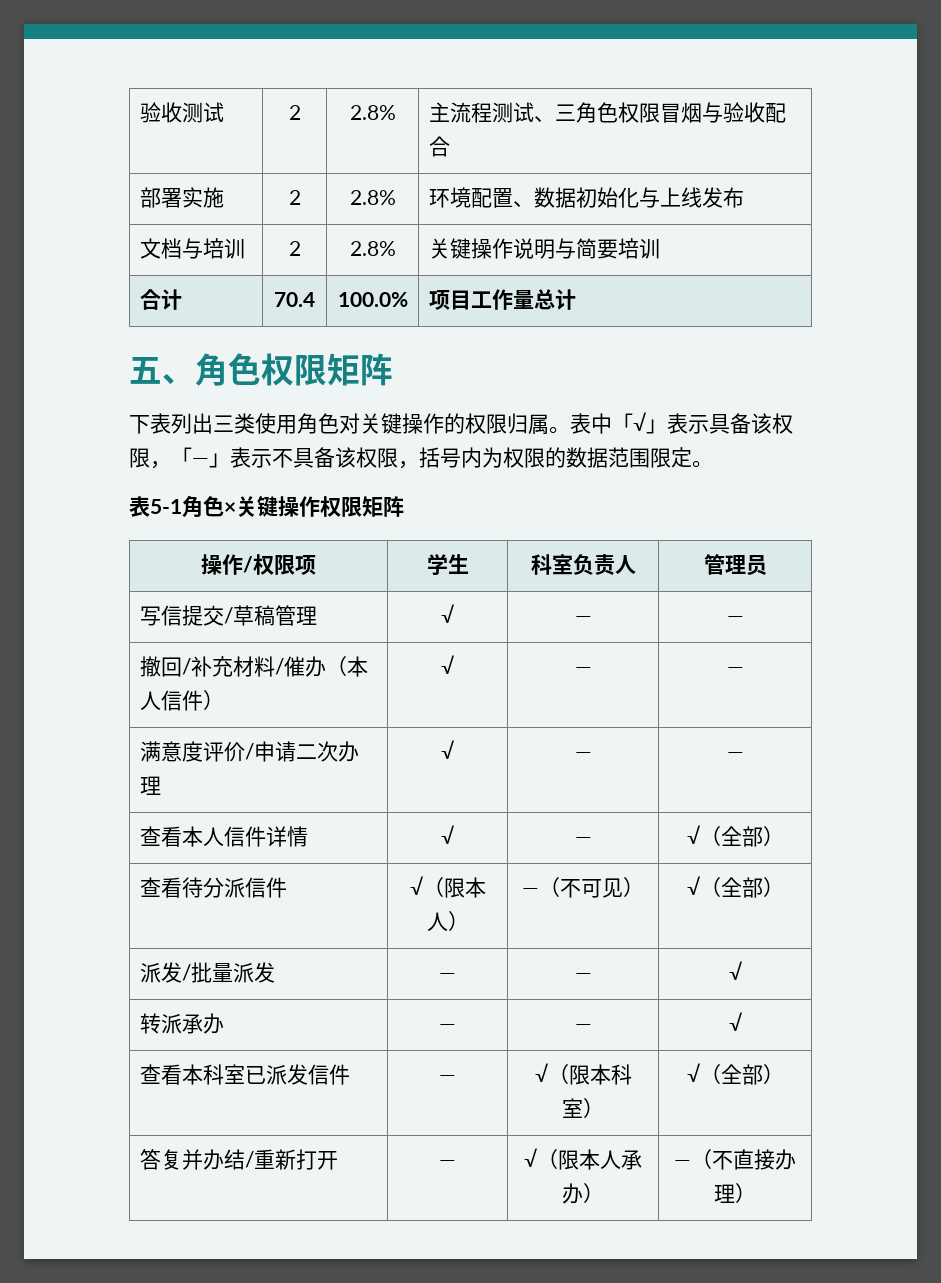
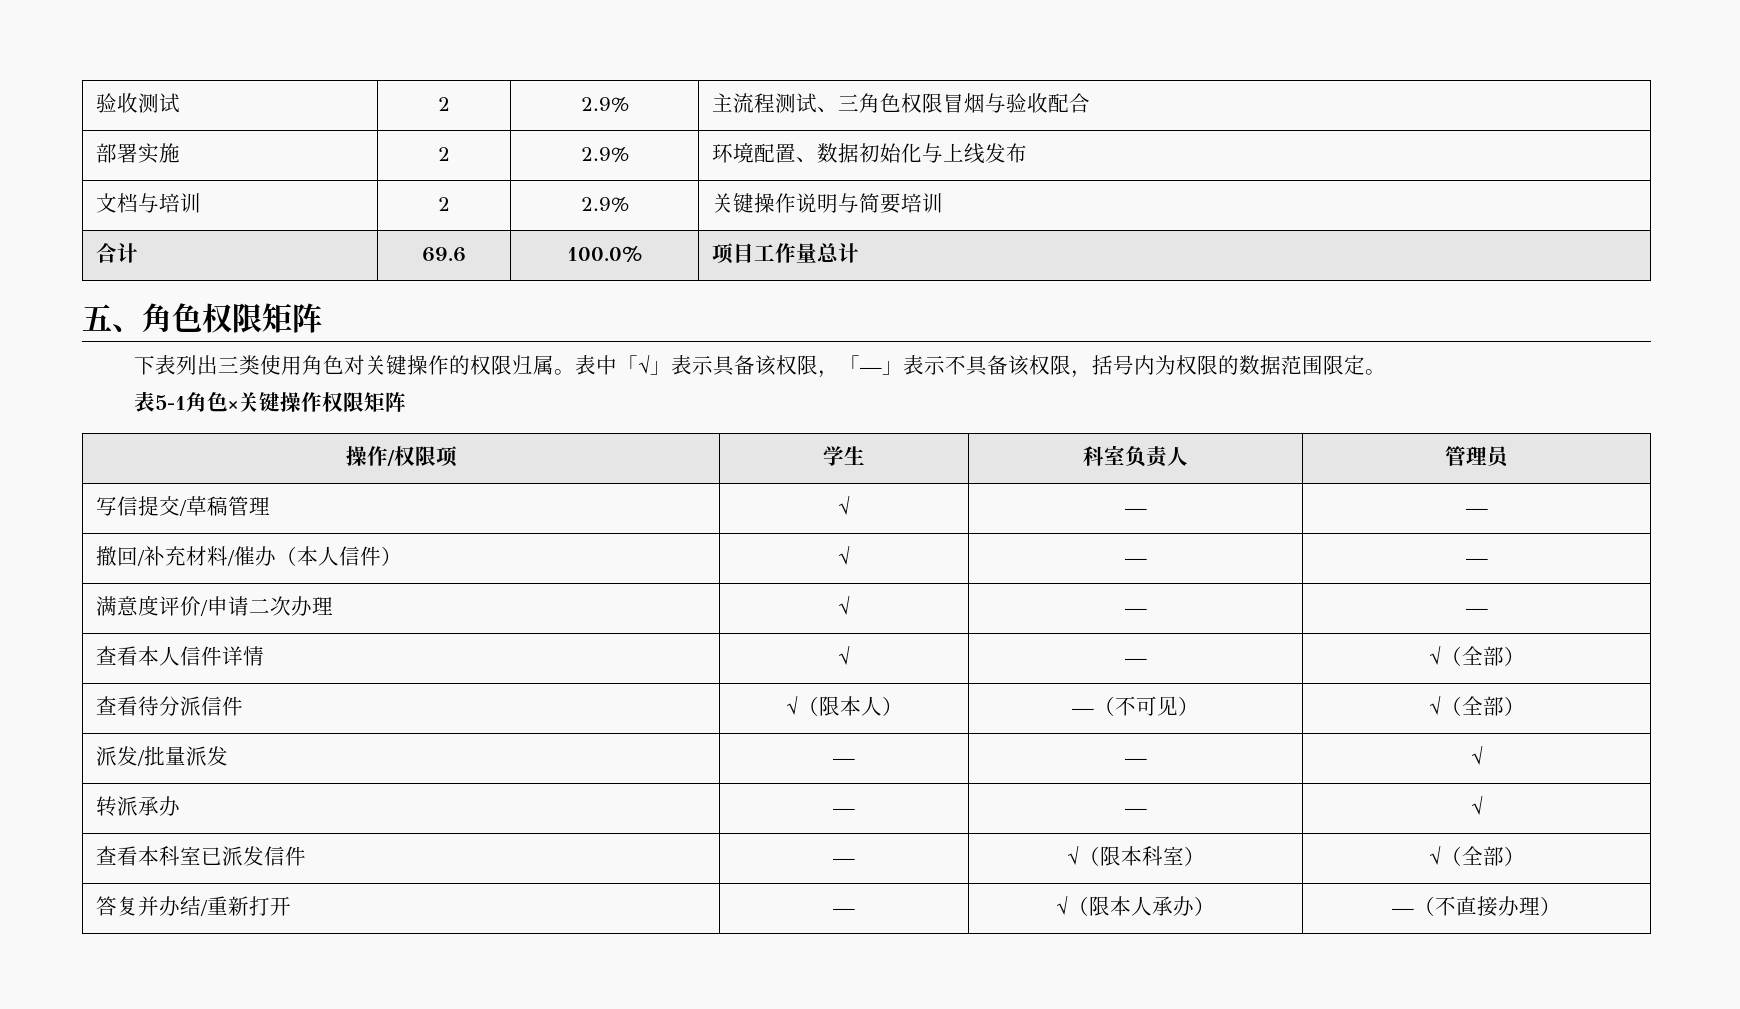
[349,105,396,120] 2.8% -> [580,97,629,112] 2.9%
[349,190,396,205] 2.8% -> [580,147,629,162] 2.9%
[349,241,396,256] 2.8% -> [580,197,629,212] 2.9%
[274,292,315,307] 70.4 -> [422,247,466,262] 69.6

